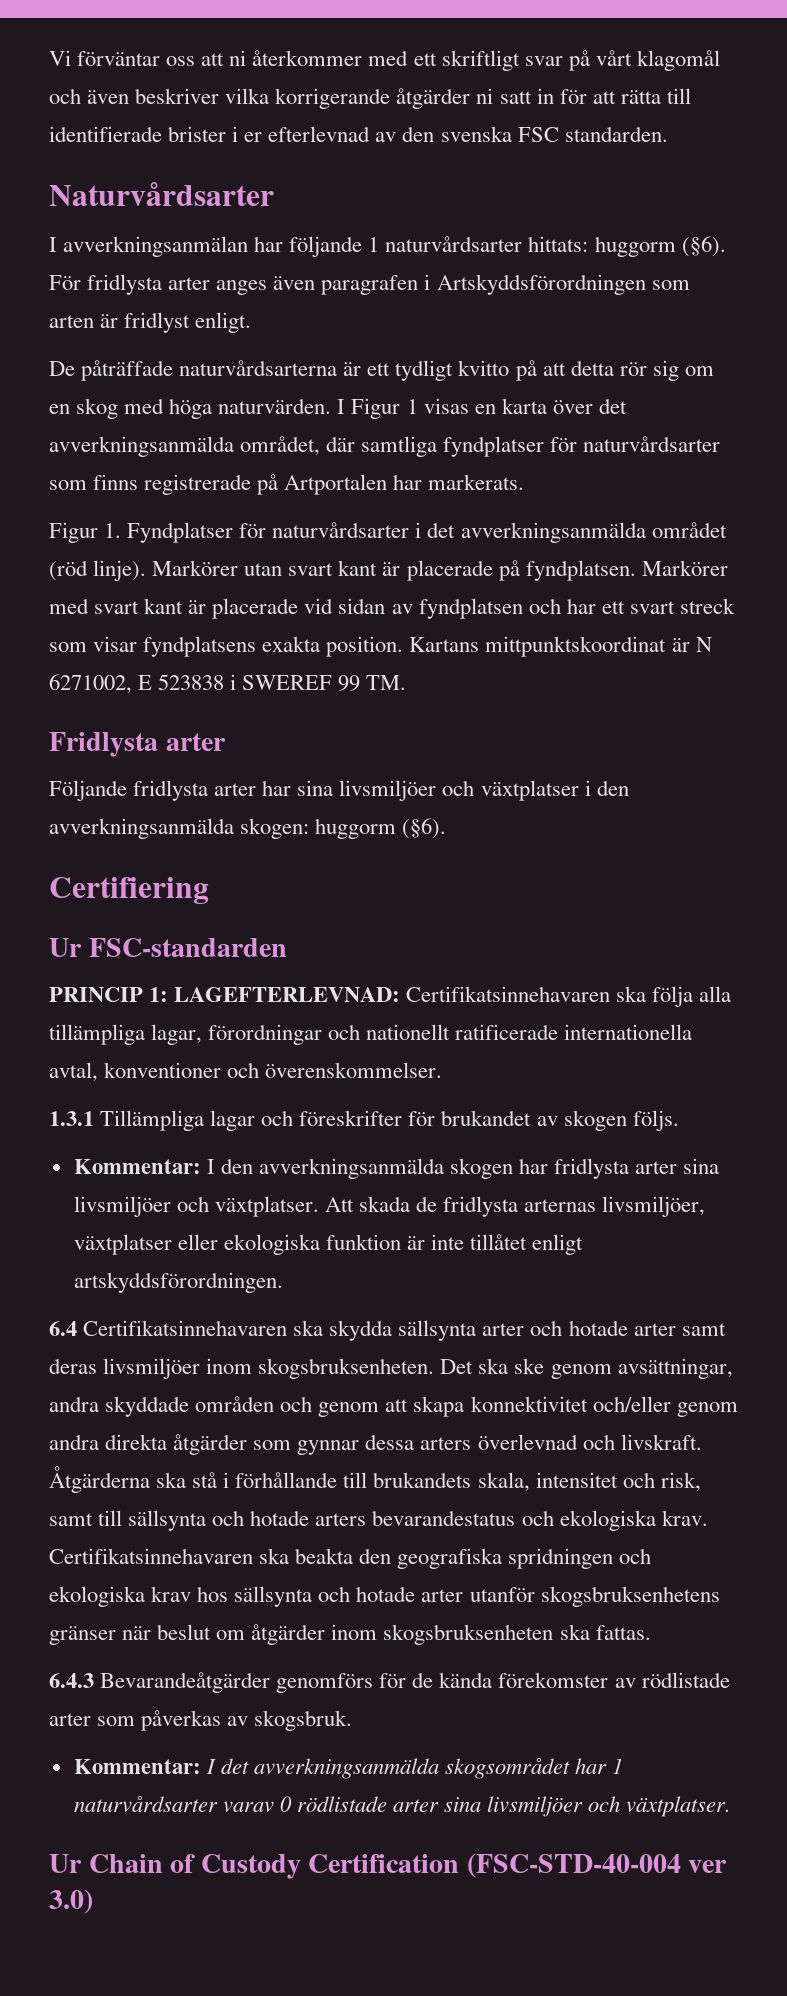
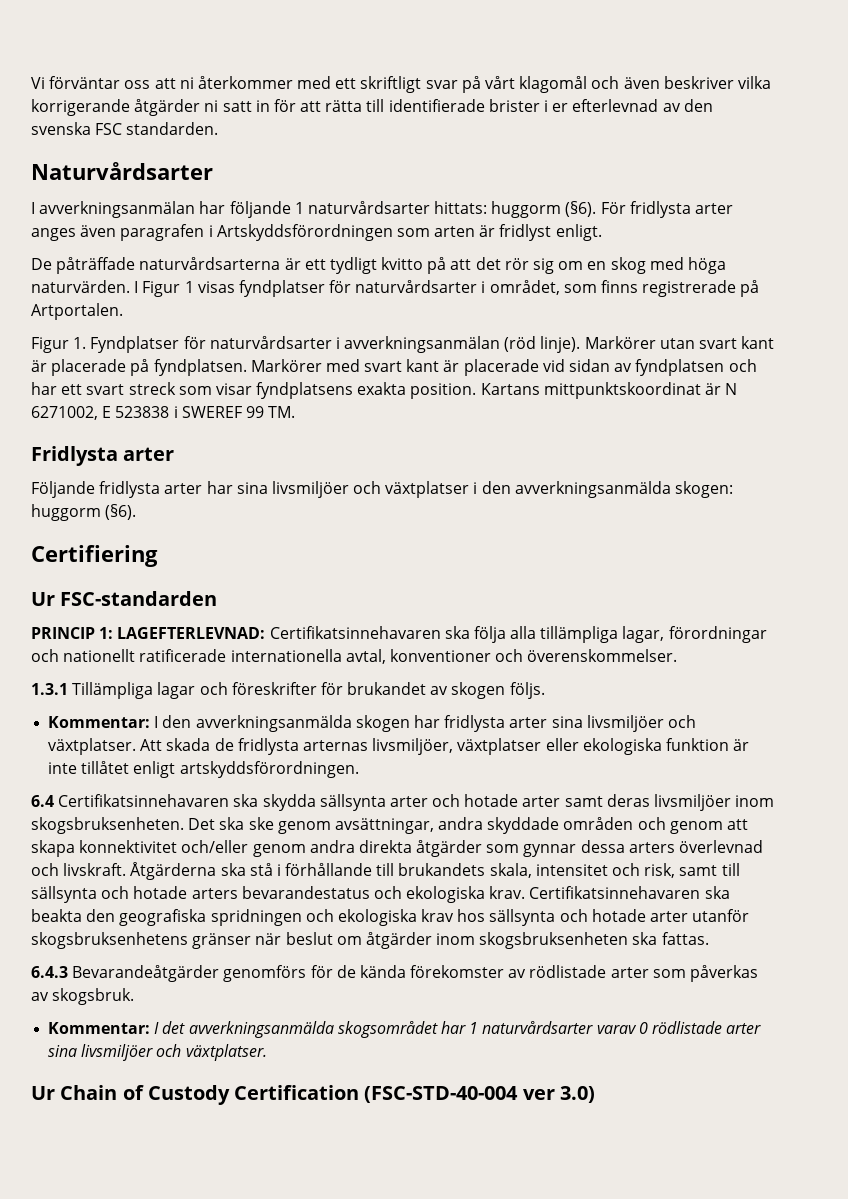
[570,360,614,376] detta -> [475,257,501,270] det
[474,398,627,414] [49,436,438,457] en karta över det avverkningsanmälda området, där samtliga -> (235, 287) none
(721, 444) none -> [481,280,560,295] i området,
[284,474,525,495] Artportalen har markerats. -> [31,303,123,320] Artportalen.
[427,522,727,543] det avverkningsanmälda området -> [344,336,501,353] avverkningsanmälan

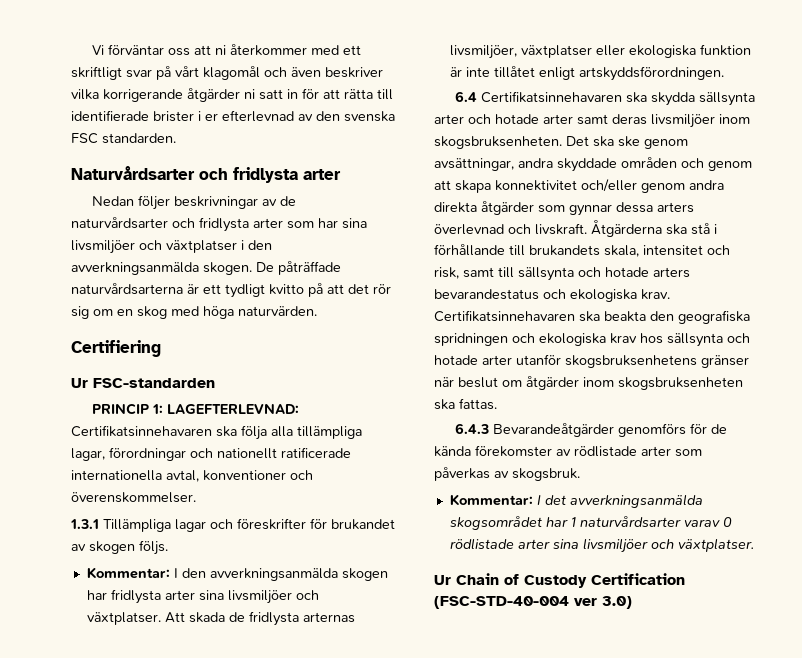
[31,201,734,218] [31,224,602,241] // I avverkningsanmälan har följande 1 naturvårdsarter hittats: huggorm (§6). För fridlysta arter anges även paragrafen i Artskyddsförordningen som arten är fridlyst enligt. // -> [199,167,341,183] [91,195,296,210] [71,217,367,232] [71,240,272,254] [71,262,252,275] och fridlysta arter // Nedan följer beskrivningar av de naturvårdsarter och fridlysta arter som har sina livsmiljöer och växtplatser i den avverkningsanmälda skogen.
[134,280,760,297] [31,303,123,320] [31,336,775,353] [31,359,757,376] [31,382,738,399] [31,406,296,420] [31,446,175,466] [31,481,734,498] [31,504,137,521] I Figur 1 visas fyndplatser för naturvårdsarter i området, som finns registrerade på Artportalen. // Figur 1. Fyndplatser för naturvårdsarter i avverkningsanmälan (röd linje). Markörer utan svart kant är placerade på fyndplatsen. Markörer med svart kant är placerade vid sidan av fyndplatsen och har ett svart streck som visar fyndplatsens exakta position. Kartans mittpunktskoordinat är N 6271002, E 523838 i SWEREF 99 TM. // Fridlysta arter // Följande fridlysta arter har sina livsmiljöer och växtplatser i den avverkningsanmälda skogen: huggorm (§6). -> (317, 311) none

